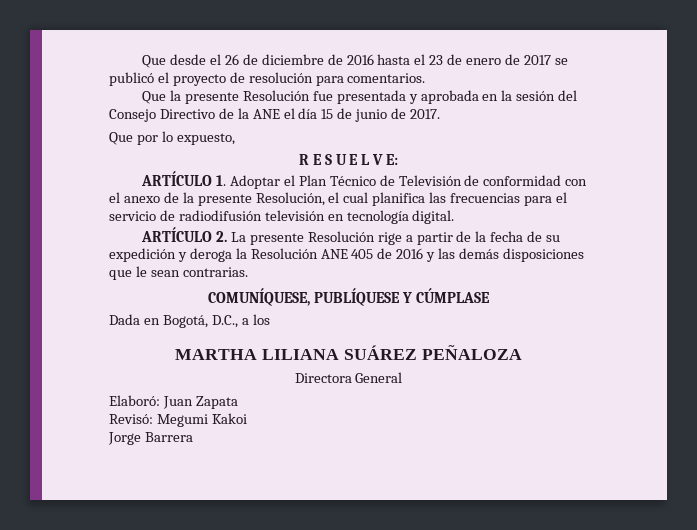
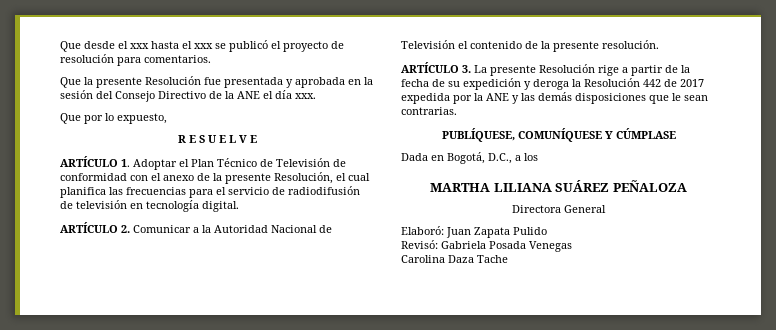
[224,54,551,65] 26 de diciembre de 2016 hasta el 23 de enero de 2017 -> [130,41,213,49] xxx hasta el xxx
[321,108,441,122] 15 de junio de 2017. -> [295,93,316,99] xxx.
[386,154,399,165] E: -> [250,135,257,143] E
(262, 215) none -> [60,201,73,209] de
(228, 236) none -> [133,225,332,233] [401,40,659,52] [401,62,471,73] Comunicar a la Autoridad Nacional de Televisión el contenido de la presente resolución. // ARTÍCULO 3.
[320,248,424,259] ANE 405 de 2016 -> [643,79,704,87] [401,93,509,104] 442 de 2017 expedida por la ANE
[208,288,401,306] COMUNÍQUESE, PUBLÍQUESE -> [441,128,602,142] PUBLÍQUESE, COMUNÍQUESE
(238, 402) none -> [513,227,547,235] Pulido
[156,413,247,427] [108,432,193,445] Megumi Kakoi // Jorge Barrera -> [441,241,572,252] [401,255,508,263] Gabriela Posada Venegas // Carolina Daza Tache

